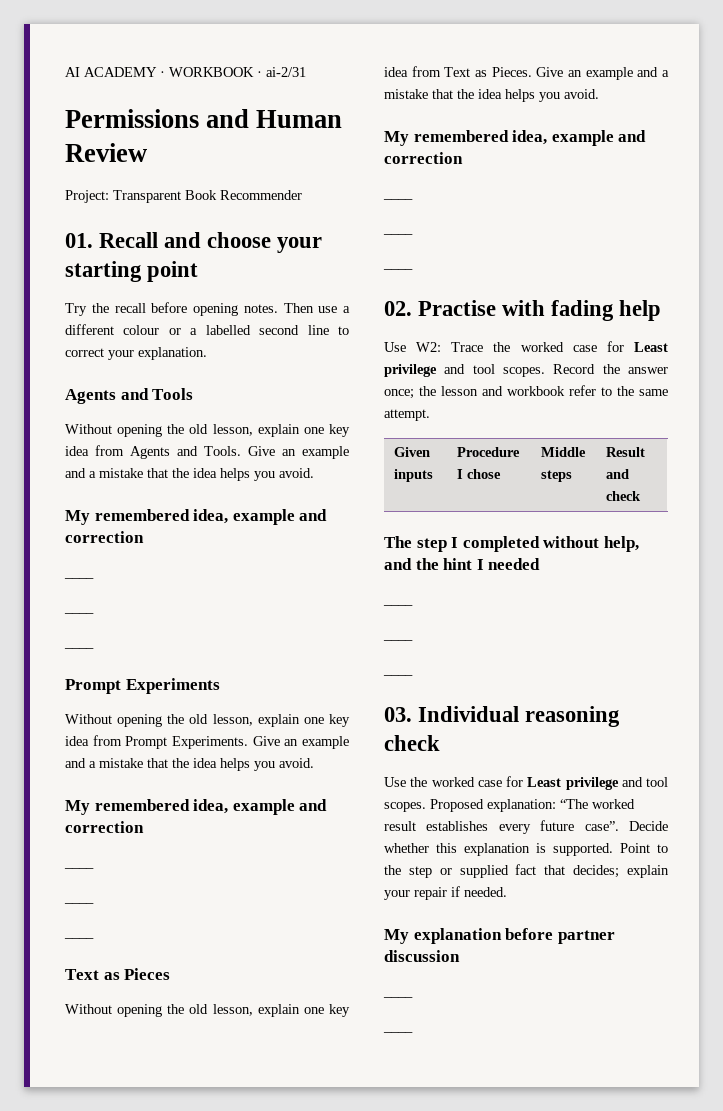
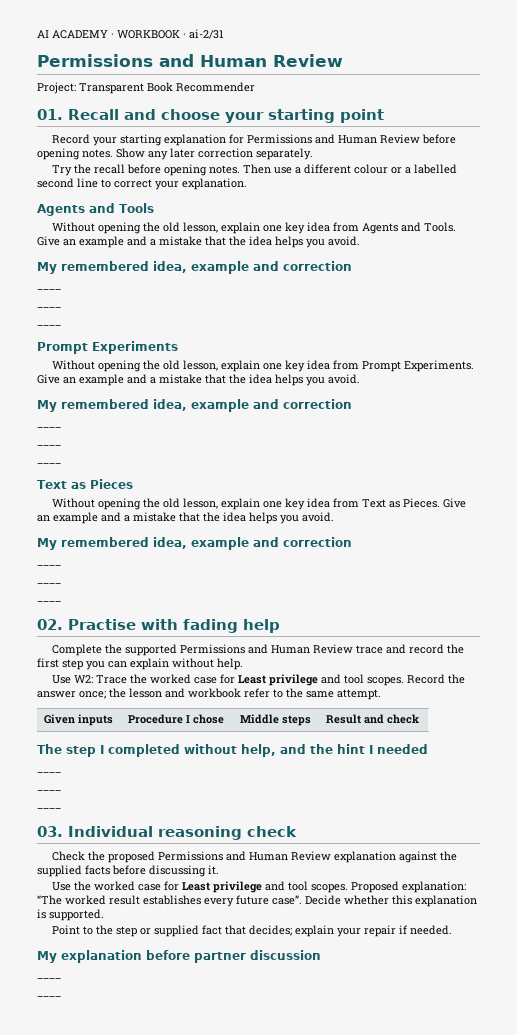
(199, 271) none -> [51,134,456,146] [37,148,313,160] // Record your starting explanation for Permissions and Human Review before opening notes. Show any later correction separately.
(662, 310) none -> [51,644,464,656] [37,658,243,670] // Complete the supported Permissions and Human Review trace and record the first step you can explain without help.
(440, 743) none -> [51,851,457,863] [37,865,219,877] // Check the proposed Permissions and Human Review explanation against the supplied facts before discussing it.
(613, 849) none -> (104, 915) //

